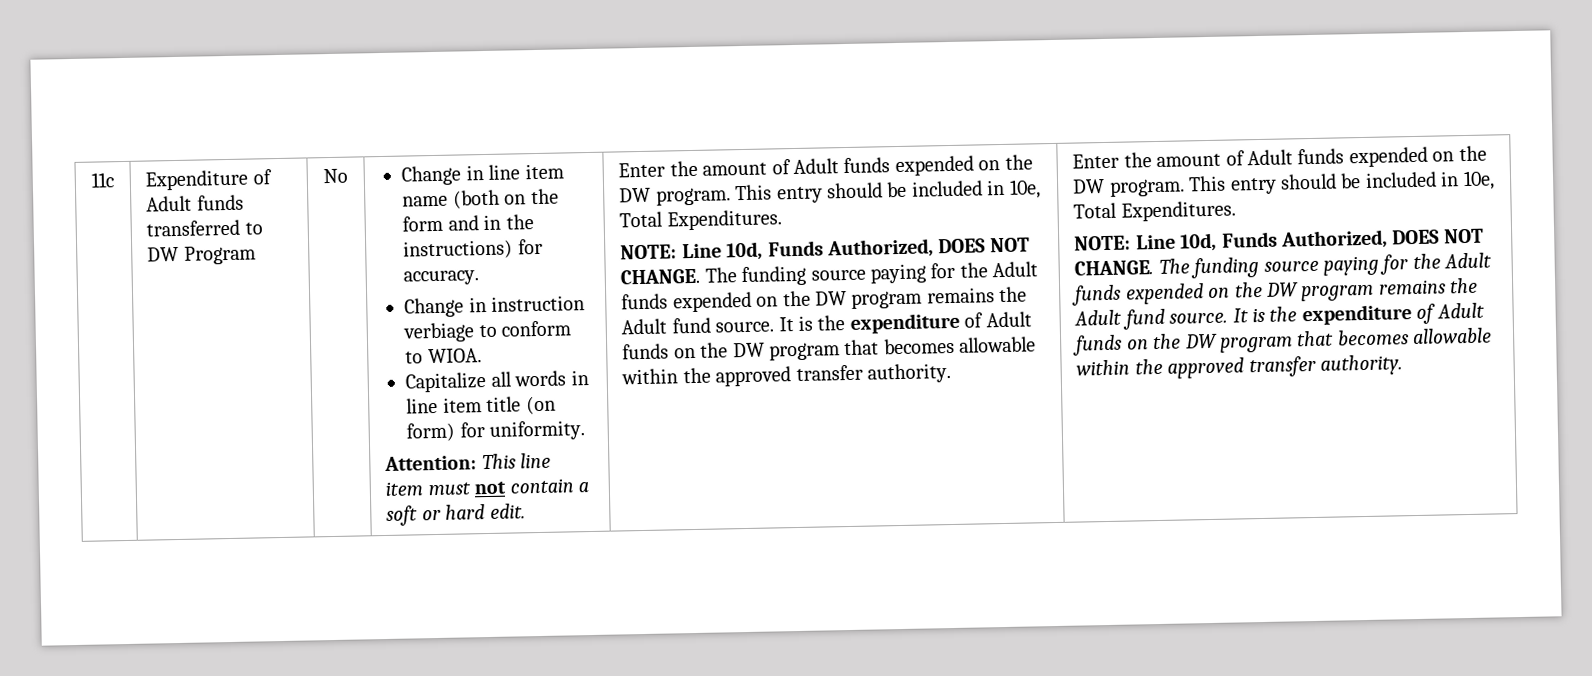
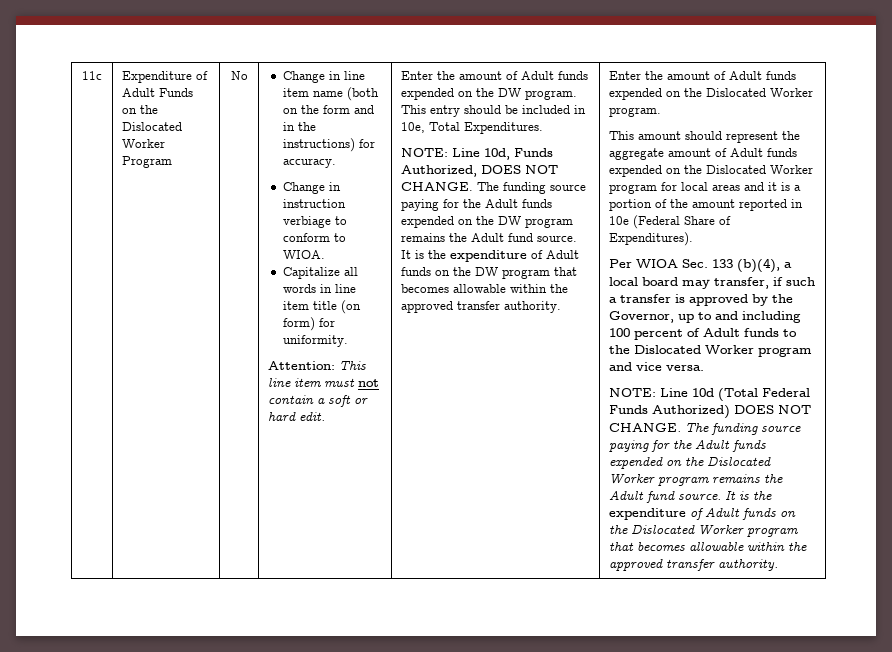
[196,194,244,211] [146,219,263,237] [147,246,180,262] funds transferred to DW -> [159,88,194,97] [122,105,159,114] [122,122,183,131] [122,139,166,148] Funds on the Dislocated Worker
[1072,170,1495,197] [1073,200,1236,222] [1074,229,1389,252] DW program. This entry should be included in 10e, Total Expenditures. // NOTE: Line 10d, Funds Authorized, -> [706,88,814,97] [609,107,662,117] [609,131,801,143] [609,148,798,160] [609,165,814,177] [609,182,802,194] [609,199,804,211] [609,215,732,229] [609,232,694,246] [609,258,793,273] [609,277,816,289] [609,294,794,306] [609,311,802,323] [609,328,798,340] [609,345,813,357] [609,362,705,371] [609,388,811,401] [609,405,731,419] Dislocated Worker program. // This amount should represent the aggregate amount of Adult funds expended on the Dislocated Worker program for local areas and it is a portion of the amount reported in 10e (Federal Share of Expenditures). // Per WIOA Sec. 133 (b)(4), a local board may transfer, if such a transfer is approved by the Governor, up to and including 100 percent of Adult funds to the Dislocated Worker program and vice versa. // NOTE: Line 10d (Total Federal Funds Authorized)
[1266,282,1300,297] DW -> [707,456,772,466] [609,473,656,484] Dislocated Worker
[1184,333,1218,349] DW -> [631,524,745,535] Dislocated Worker

